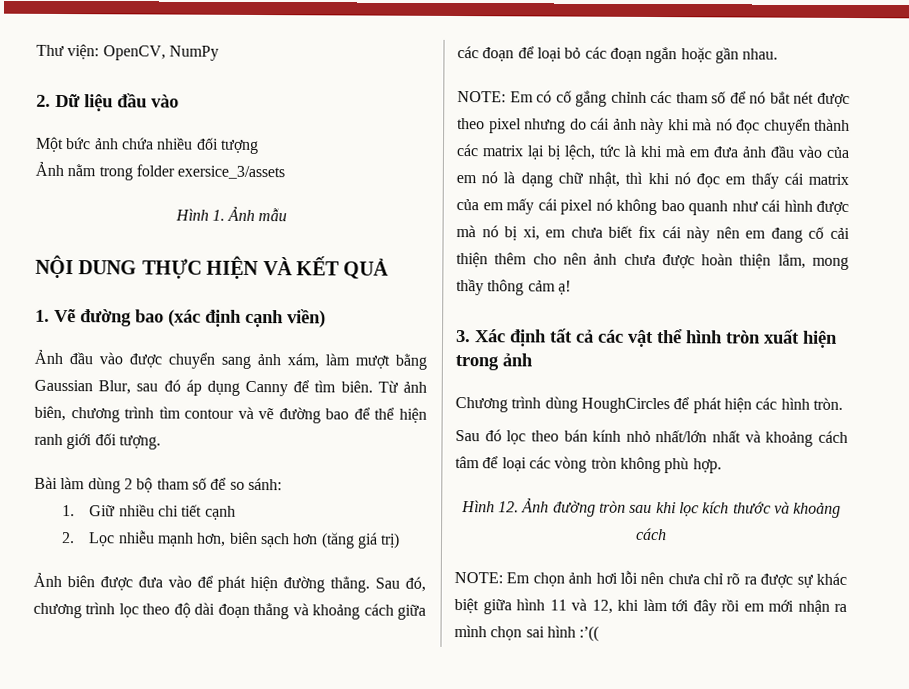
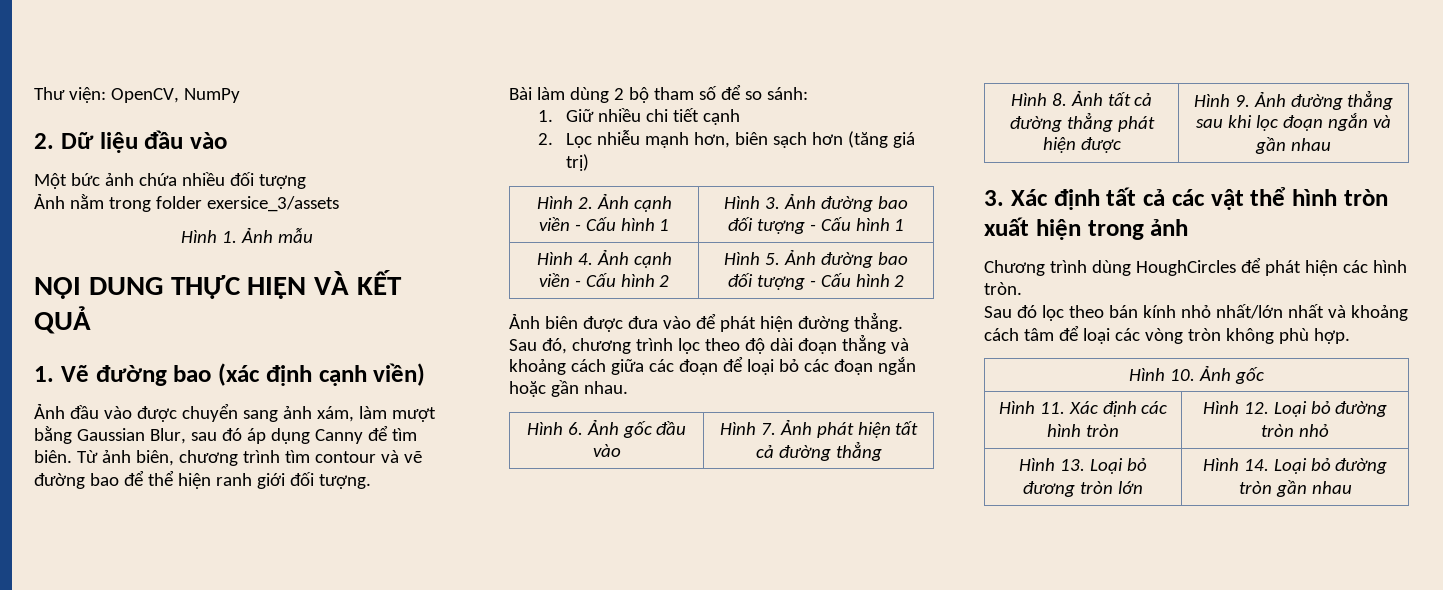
(401, 540) none -> [536,193,672,212] [538,217,670,231] [724,193,908,212] [727,217,905,234] [536,249,672,268] [538,273,670,287] [724,249,908,268] [727,273,905,290] // Hình 2. Ảnh cạnh viền - Cấu hình 1 | Hình 3. Ảnh đường bao đối tượng - Cấu hình 1 // Hình 4. Ảnh cạnh viền - Cấu hình 2 | Hình 5. Ảnh đường bao đối tượng - Cấu hình 2
[457,90,850,107] [457,117,850,135] [456,144,850,160] [456,171,849,189] [456,198,849,216] [456,225,850,243] [456,252,849,270] [456,279,571,296] // NOTE: Em có cố gắng chỉnh các tham số để nó bắt nét được theo pixel nhưng do cái ảnh này khi mà nó đọc chuyển thành các matrix lại bị lệch, tức là khi mà em đưa ảnh đầu vào của em nó là dạng chữ nhật, thì khi nó đọc em thấy cái matrix của em mấy cái pixel nó không bao quanh như cái hình được mà nó bị xi, em chưa biết fix cái này nên em đang cố cải thiện thêm cho nên ảnh chưa được hoàn thiện lắm, mong thầy thông cảm ạ! -> [526,419,687,438] [592,444,621,457] [719,419,919,438] [755,441,882,461] [1010,90,1153,106] [1009,112,1155,132] [1042,137,1121,153] [1193,90,1394,110] [1196,113,1391,131] [1255,137,1331,154] // Hình 6. Ảnh gốc đầu vào | Hình 7. Ảnh phát hiện tất cả đường thẳng // Hình 8. Ảnh tất cả đường thẳng phát hiện được | Hình 9. Ảnh đường thẳng sau khi lọc đoạn ngắn và gần nhau
[460,498,842,518] [636,527,667,541] [454,570,847,588] [454,598,847,616] [454,625,600,642] // Hình 12. Ảnh đường tròn sau khi lọc kích thước và khoảng cách // NOTE: Em chọn ảnh hơi lỗi nên chưa chỉ rõ ra được sự khác biệt giữa hình 11 và 12, khi làm tới đây rồi em mới nhận ra mình chọn sai hình :’(( -> [1129,365,1264,384] [998,401,1168,417] [1047,424,1119,437] [1202,401,1388,417] [1261,424,1329,437] [1019,458,1147,474] [1023,481,1143,497] [1202,458,1388,474] [1238,480,1352,497] // Hình 10. Ảnh gốc // Hình 11. Xác định các hình tròn | Hình 12. Loại bỏ đường tròn nhỏ // Hình 13. Loại bỏ đương tròn lớn | Hình 14. Loại bỏ đường tròn gần nhau

